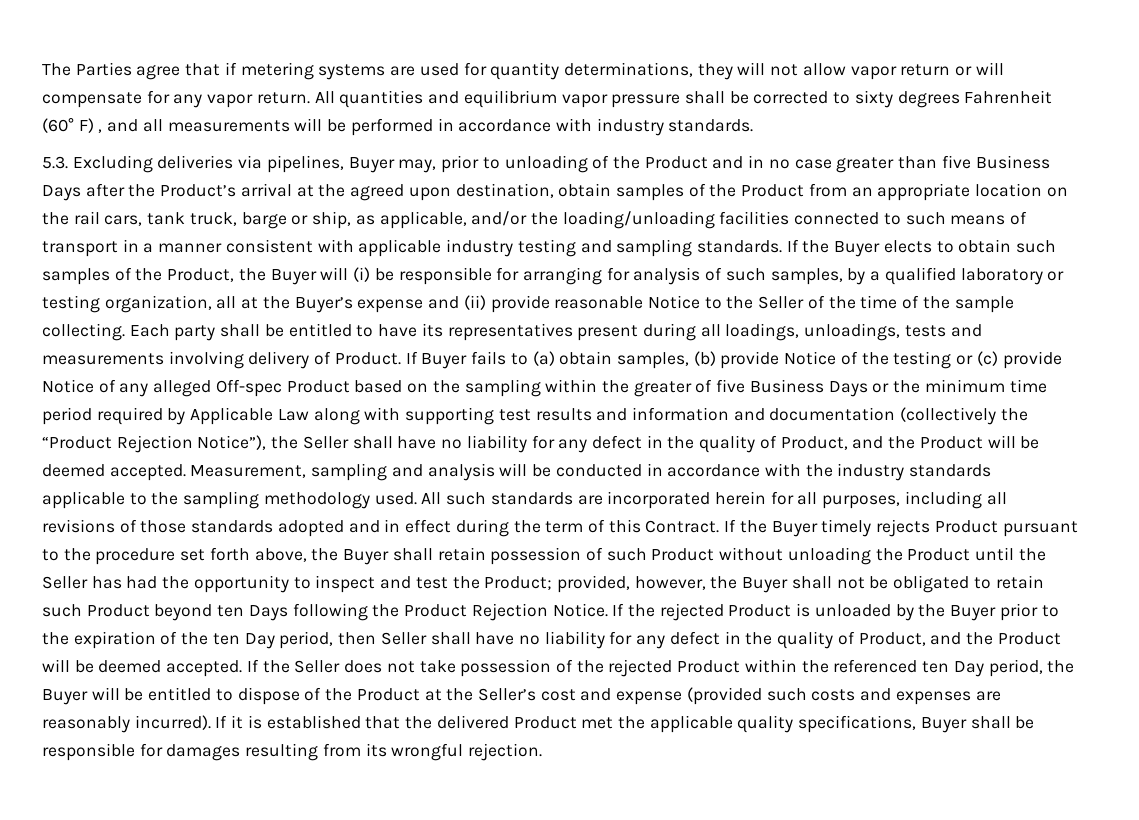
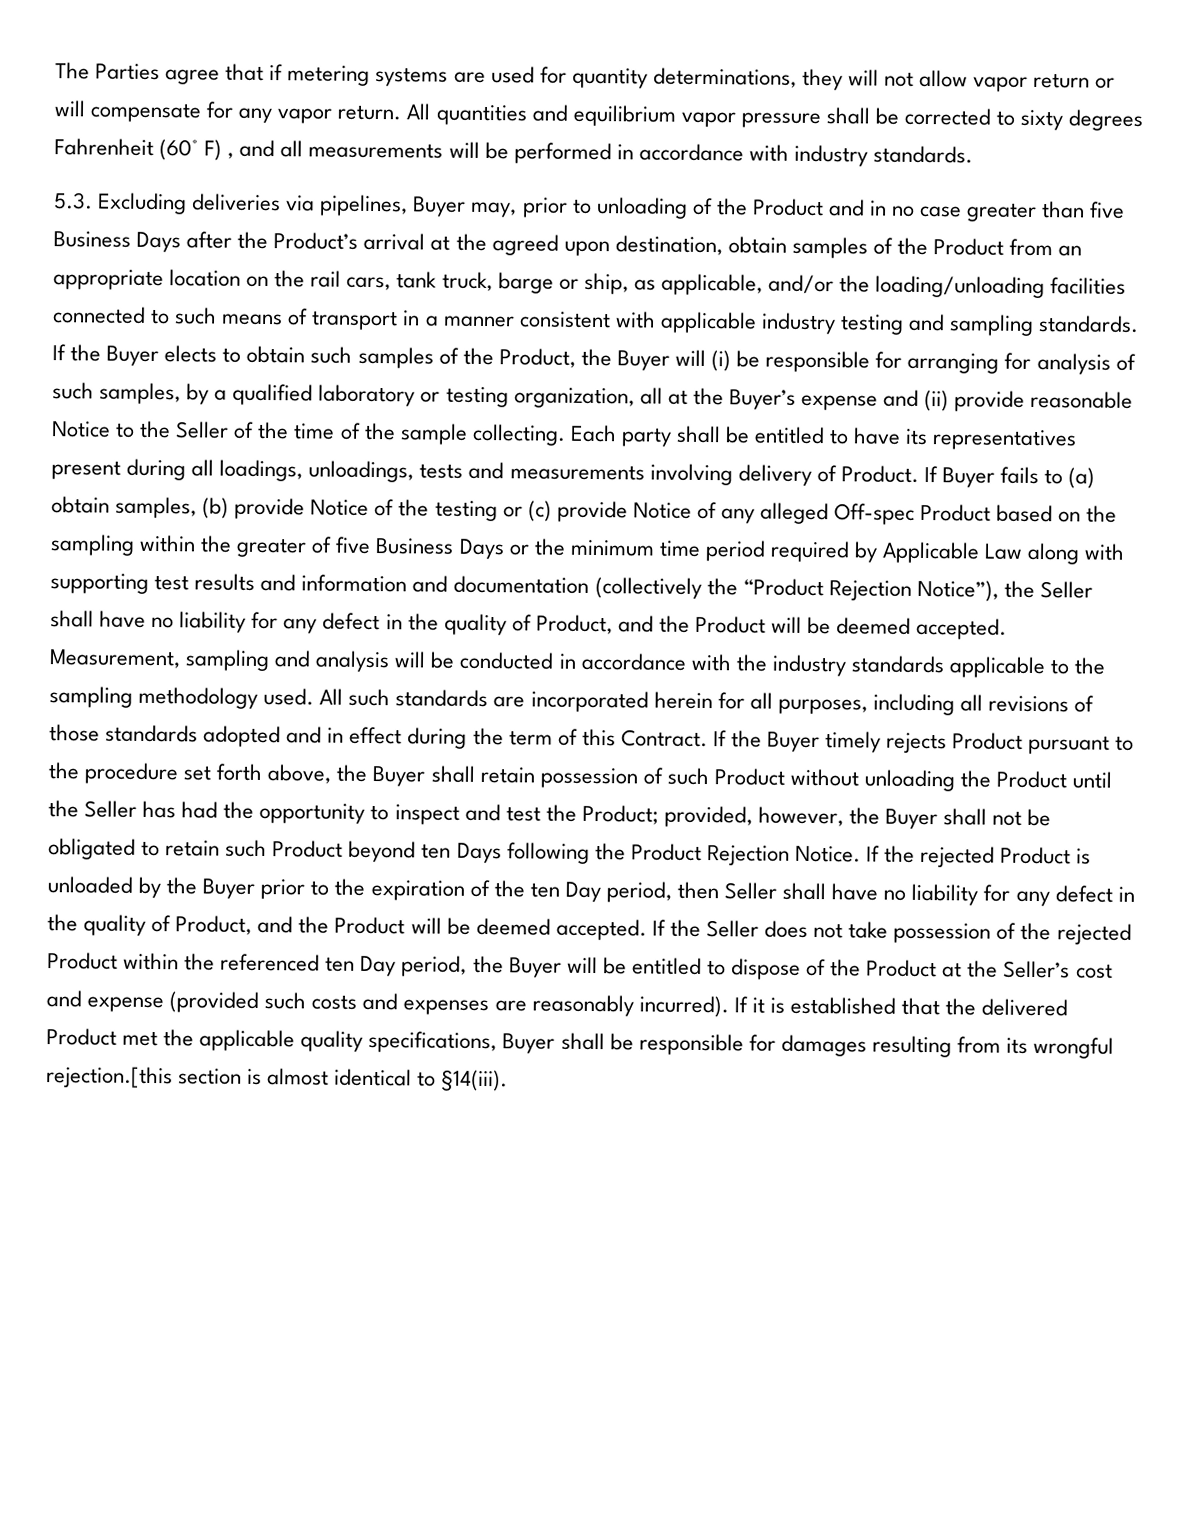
[468,743,543,761] rejection. -> [46,1066,509,1092] rejection.[this section is almost identical to §14(iii).

